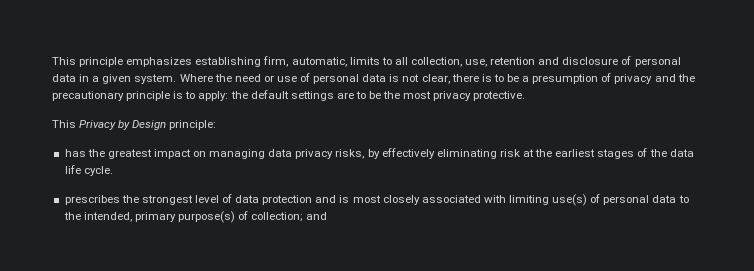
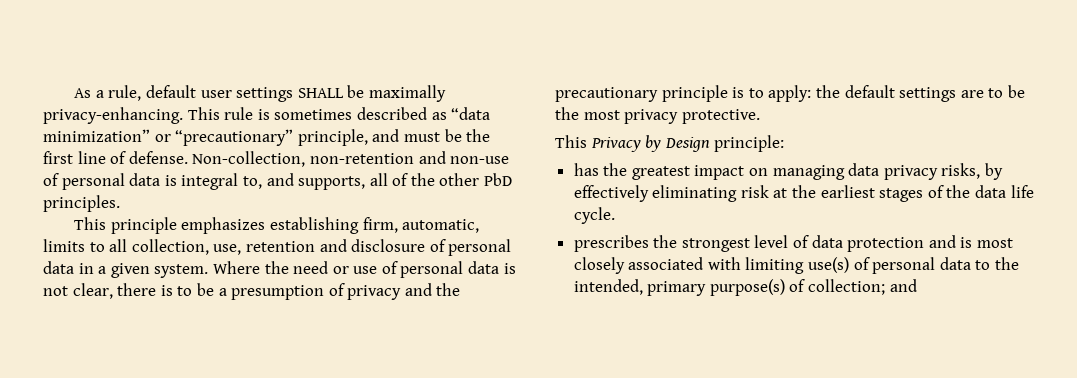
(52, 61) none -> [74,85,446,102] [43,107,491,124] [43,129,491,146] [43,151,510,167] [43,173,513,190] [43,195,120,212] As a rule, default user settings SHALL be maximally privacy-enhancing. This rule is sometimes described as “data minimization” or “precautionary” principle, and must be the first line of defense. Non-collection, non-retention and non-use of personal data is integral to, and supports, all of the other PbD principles. //

